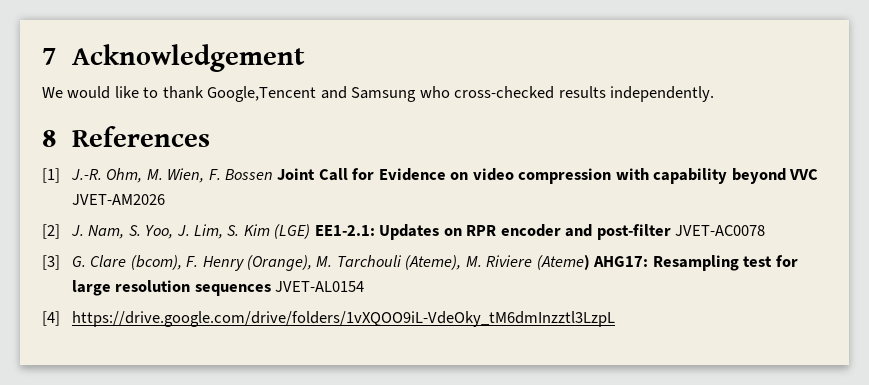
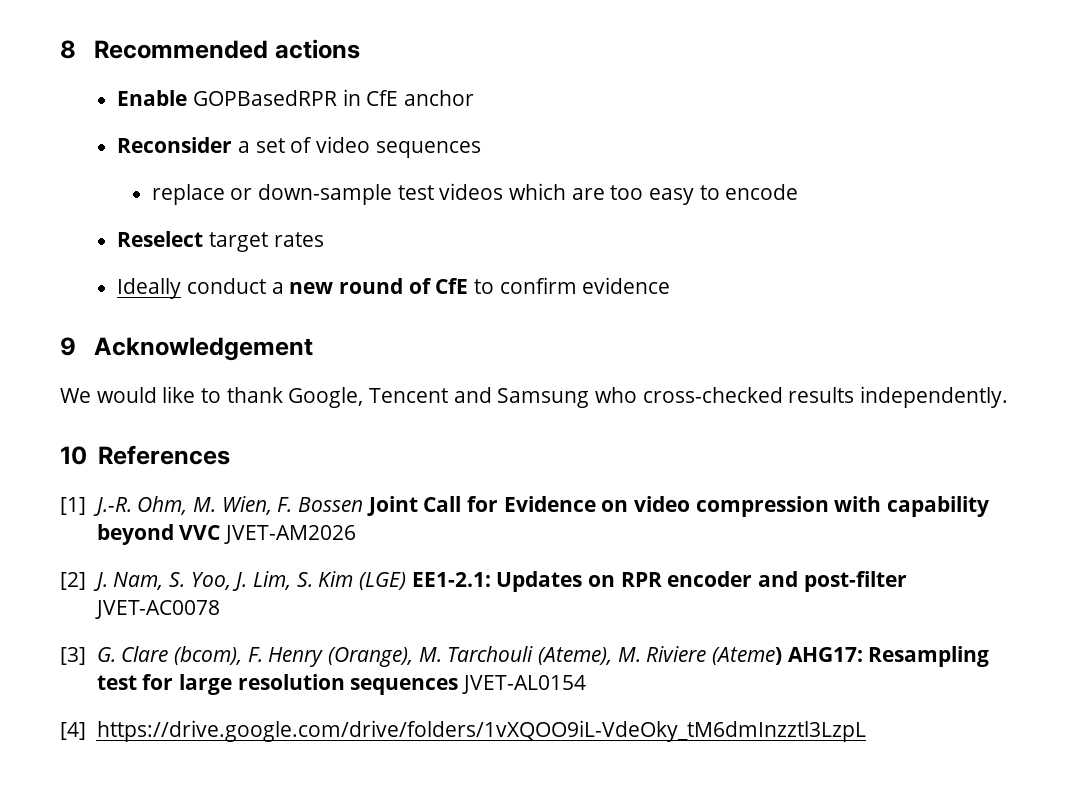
[42,48,57,65] 7 -> [60,39,360,59] [117,89,475,106] [117,136,481,158] [151,183,799,205] [117,231,324,252] [117,277,671,299] [60,337,76,356] 8 Recommended actions // Enable GOPBasedRPR in CfE anchor // Reconsider a set of video sequences // replace or down-sample test videos which are too easy to encode // Reselect target rates // Ideally conduct a new round of CfE to confirm evidence // 9
[207,86,317,102] Google,Tencent -> [288,387,449,408] Google, Tencent
[42,130,57,147] 8 -> [60,446,87,465] 10

